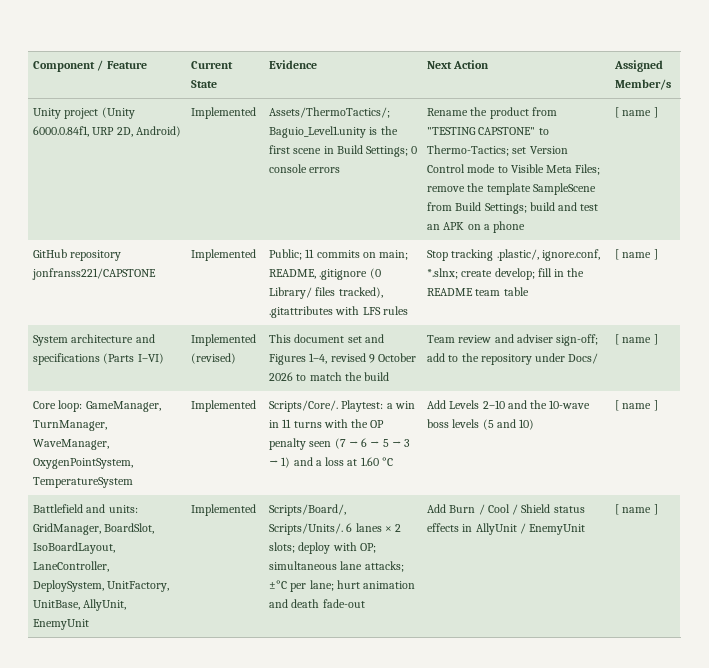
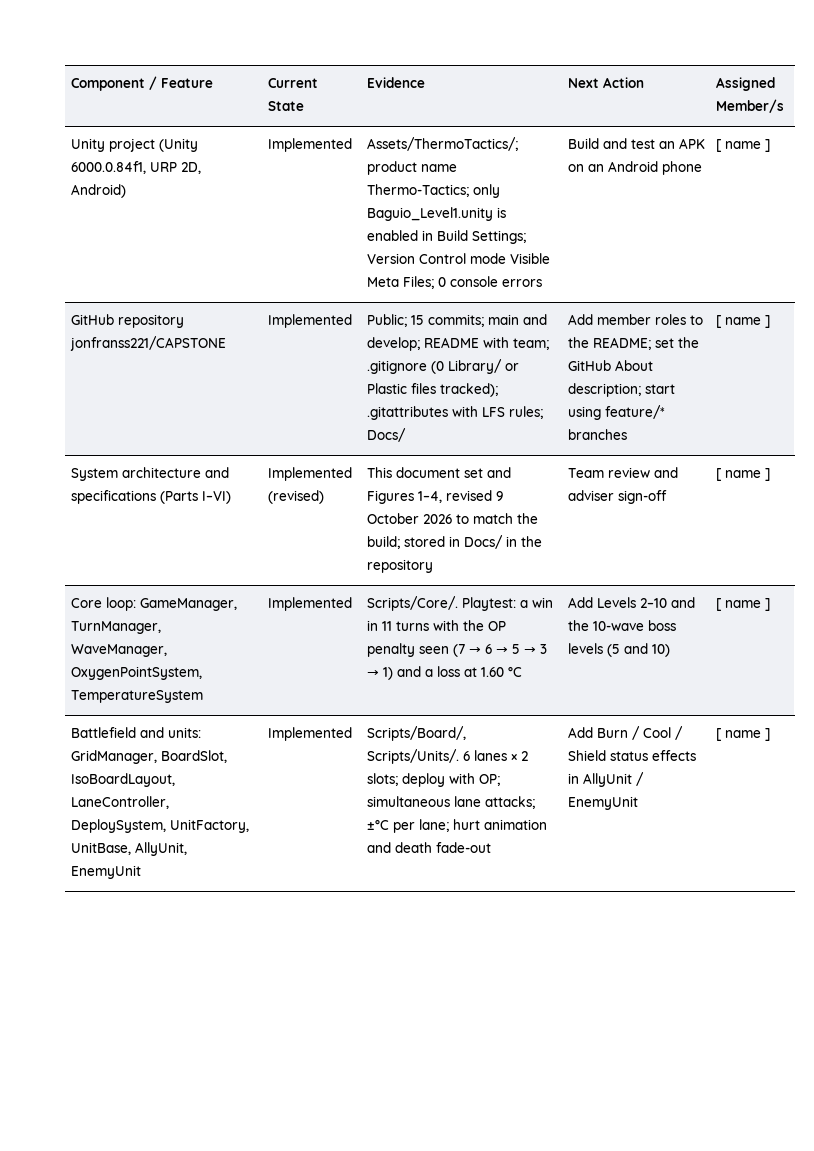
[269,126,398,138] [269,145,418,157] [269,164,341,173] [427,107,557,119] [427,127,549,135] [427,145,568,156] [427,164,601,175] [427,183,596,195] [427,202,555,214] Baguio_Level1.unity is the first scene in Build Settings; 0 console errors | Rename the product from "TESTING CAPSTONE" to Thermo-Tactics; set Version Control mode to Visible Meta Files; remove the template SampleScene from Build Settings; build -> [366,161,457,175] [366,184,500,198] [366,207,506,221] [366,230,526,244] [366,253,550,264] [366,276,542,289] [567,138,599,149] product name Thermo-Tactics; only Baguio_Level1.unity is enabled in Build Settings; Version Control mode Visible Meta Files; 0 console errors | Build
[483,224,490,230] a -> [587,161,658,172] an Android
[305,249,409,260] [269,268,381,280] [269,287,383,299] [269,306,408,318] [427,249,600,261] [427,268,585,280] [427,287,529,296] 11 commits on main; README, .gitignore (0 Library/ files tracked), .gitattributes with LFS rules | Stop tracking .plastic/, ignore.conf, *.slnx; create develop; fill in the README team table -> [410,314,547,327] [366,337,549,351] [366,359,519,374] [366,383,498,397] [366,406,543,420] [366,428,406,442] [567,314,703,325] [567,337,699,350] [567,360,653,371] [567,383,675,397] [567,405,665,420] [567,429,627,440] 15 commits; main and develop; README with team; .gitignore (0 Library/ or Plastic files tracked); .gitattributes with LFS rules; Docs/ | Add member roles to the README; set the GitHub About description; start using feature/* branches
[364,372,390,381] [427,334,599,346] [427,353,599,365] build | Team review and adviser sign-off; add to the repository under Docs/ -> [366,535,542,549] [366,559,433,573] [567,467,678,478] [567,490,667,504] build; stored in Docs/ in the repository | Team review and adviser sign-off

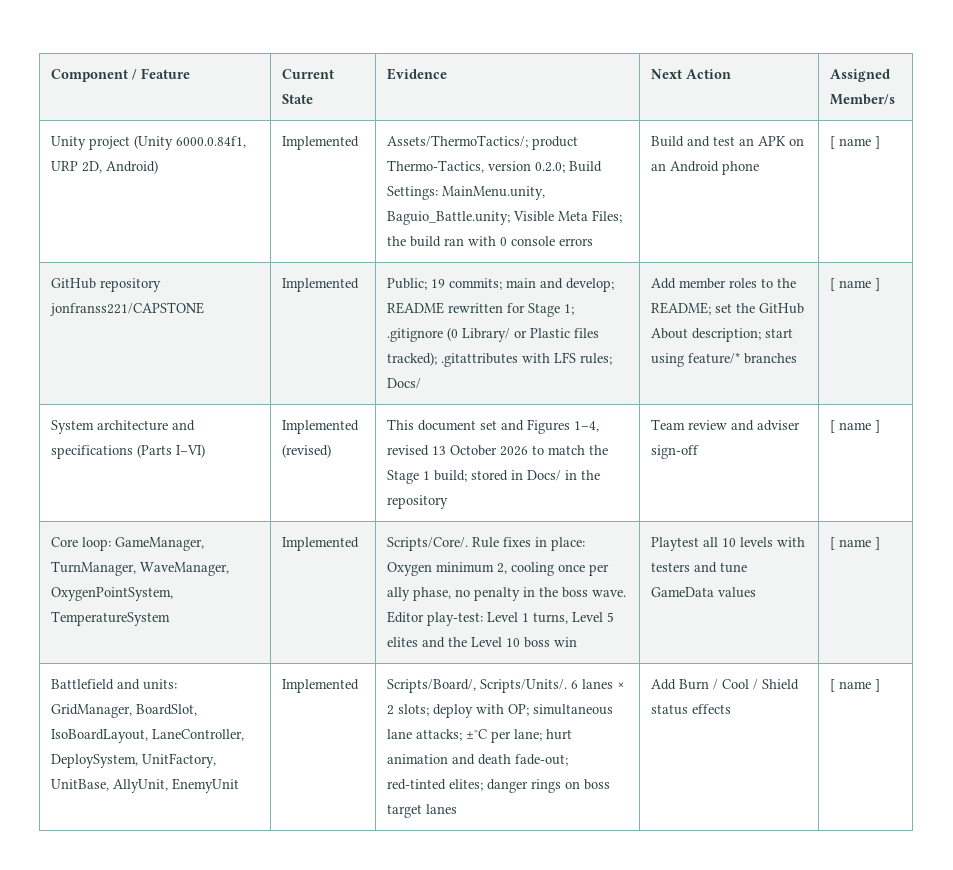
[420,164,457,172] [366,184,500,198] [366,207,506,221] [366,230,526,244] [366,253,550,264] [366,276,434,289] name Thermo-Tactics; only Baguio_Level1.unity is enabled in Build Settings; Version Control mode Visible Meta Files; -> [386,160,602,173] [386,186,545,200] [386,210,622,225] [386,236,496,247] Thermo-Tactics, version 0.2.0; Build Settings: MainMenu.unity, Baguio_Battle.unity; Visible Meta Files; the build ran with
[410,315,424,325] 15 -> [430,279,445,288] 19
[482,337,549,350] with team; -> [447,303,574,317] rewritten for Stage 1;
[495,491,503,501] 9 -> [431,446,446,455] 13
(538, 518) none -> [386,470,430,484] Stage 1
[461,597,553,611] [366,620,506,631] [366,643,547,657] [366,666,522,680] [567,597,695,608] [567,620,676,631] [567,643,670,657] Playtest: a win in 11 turns with the OP penalty seen (7 → 6 → 5 → 3 → 1) and a loss at 1.60 °C | Add Levels 2–10 and the 10-wave boss levels (5 and 10) -> [471,537,585,551] [386,562,609,576] [386,587,626,601] [386,611,614,626] [386,637,577,648] [650,537,805,551] [650,562,747,573] [650,587,756,598] Rule fixes in place: Oxygen minimum 2, cooling once per ally phase, no penalty in the boss wave. Editor play-test: Level 1 turns, Level 5 elites and the Level 10 boss win | Playtest all 10 levels with testers and tune GameData values
[435,842,491,853] fade-out -> [514,754,568,766] [386,779,610,793] [386,804,457,818] fade-out; red-tinted elites; danger rings on boss target lanes
[567,772,644,787] [567,796,638,810] in AllyUnit / EnemyUnit -> (731, 709) none

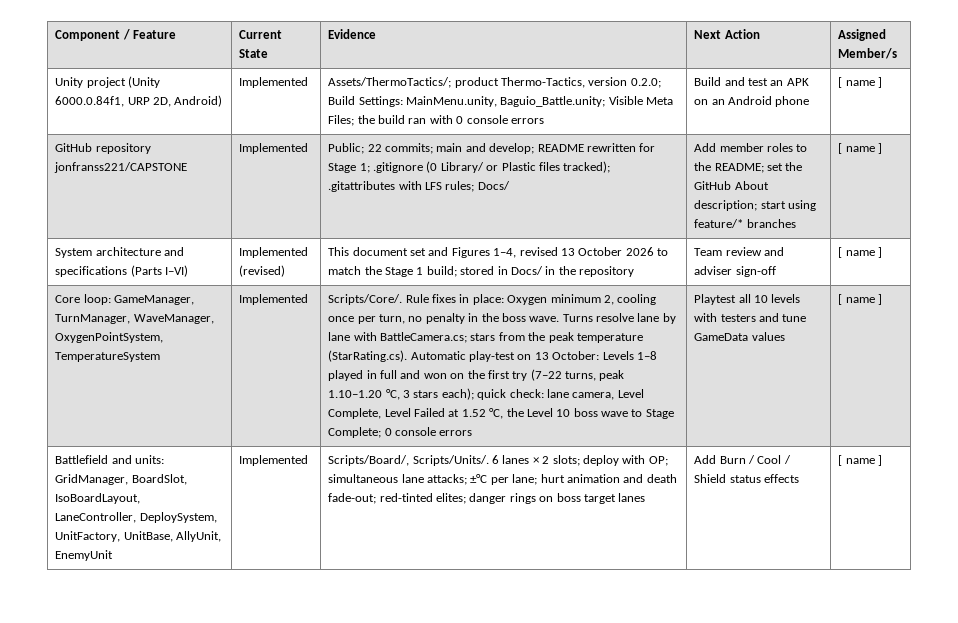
[430,279,445,288] 19 -> [367,144,382,152] 22
[386,587,451,601] ally phase, -> [379,314,406,324] turn,
[386,611,614,626] [386,637,577,648] Editor play-test: Level 1 turns, Level 5 elites and the Level 10 boss win -> [562,313,676,324] [328,332,643,343] [328,350,657,362] [328,369,625,381] [328,388,644,400] [328,408,674,419] [328,427,473,438] Turns resolve lane by lane with BattleCamera.cs; stars from the peak temperature (StarRating.cs). Automatic play-test on 13 October: Levels 1–8 played in full and won on the first try (7–22 turns, peak 1.10–1.20 °C, 3 stars each); quick check: lane camera, Level Complete, Level Failed at 1.52 °C, the Level 10 boss wave to Stage Complete; 0 console errors

